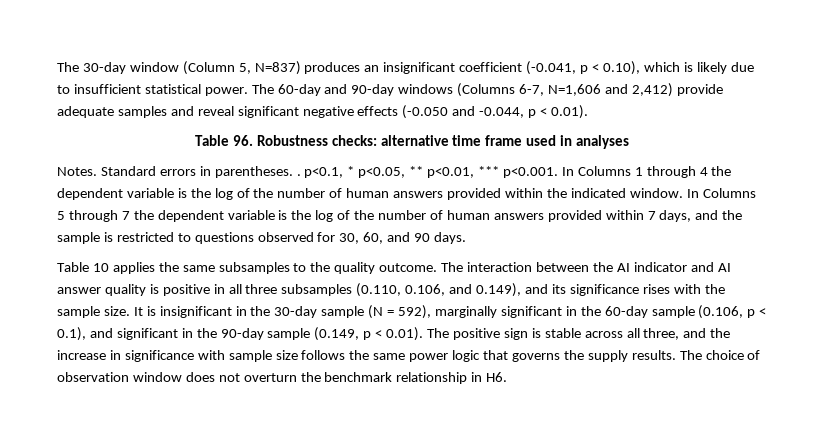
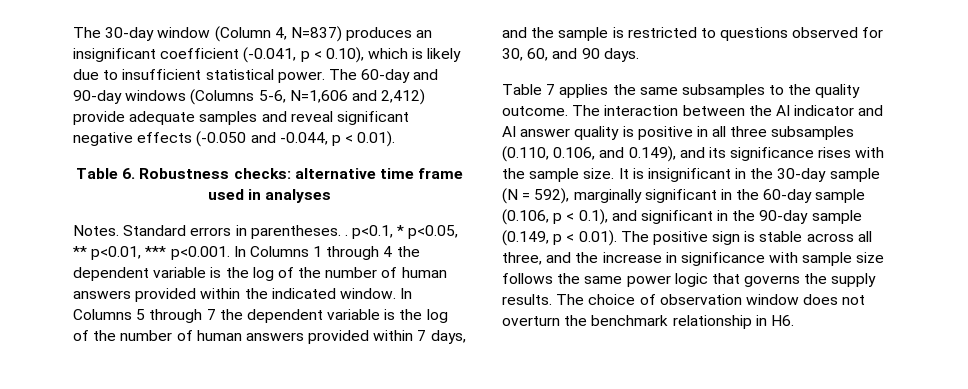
[238,63,251,74] 5, -> [274,27,287,40] 4,
[519,84,545,96] 6-7, -> [258,90,286,103] 5-6,
[232,135,253,146] 96. -> [122,168,136,179] 6.
[92,263,109,272] 10 -> [546,84,556,95] 7

